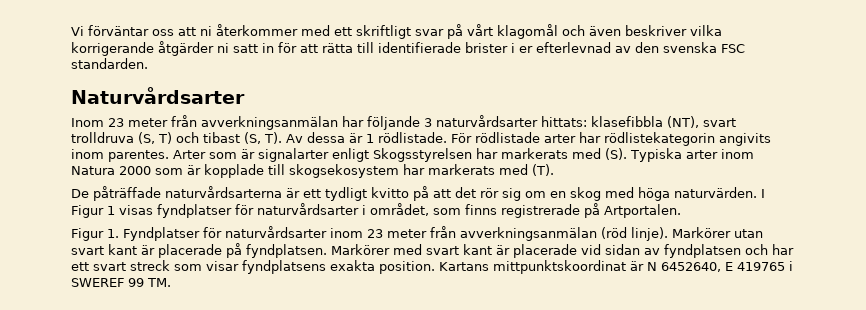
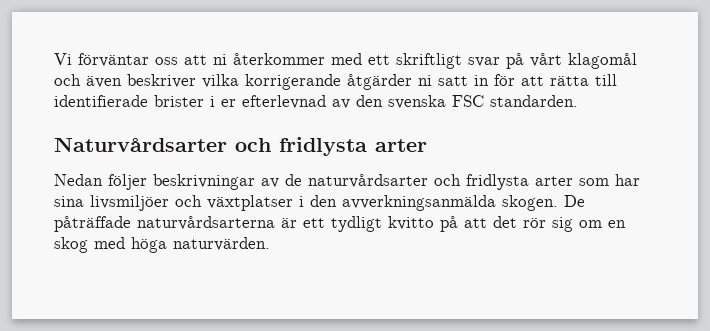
[71,115,736,130] [71,132,771,146] [71,148,754,162] [71,164,554,178] // Inom 23 meter från avverkningsanmälan har följande 3 naturvårdsarter hittats: klasefibbla (NT), svart trolldruva (S, T) och tibast (S, T). Av dessa är 1 rödlistade. För rödlistade arter har rödlistekategorin angivits inom parentes. Arter som är signalarter enligt Skogsstyrelsen har markerats med (S). Typiska arter inom Natura 2000 som är kopplade till skogsekosystem har markerats med (T). // -> [235,137,427,156] [54,174,640,190] [54,195,558,211] och fridlysta arter // Nedan följer beskrivningar av de naturvårdsarter och fridlysta arter som har sina livsmiljöer och växtplatser i den avverkningsanmälda skogen.
[761,189,765,198] [71,203,681,218] [71,226,763,241] [71,243,794,258] [71,260,793,274] [71,278,171,287] I Figur 1 visas fyndplatser för naturvårdsarter i området, som finns registrerade på Artportalen. // Figur 1. Fyndplatser för naturvårdsarter inom 23 meter från avverkningsanmälan (röd linje). Markörer utan svart kant är placerade på fyndplatsen. Markörer med svart kant är placerade vid sidan av fyndplatsen och har ett svart streck som visar fyndplatsens exakta position. Kartans mittpunktskoordinat är N 6452640, E 419765 i SWEREF 99 TM. -> (270, 244) none

